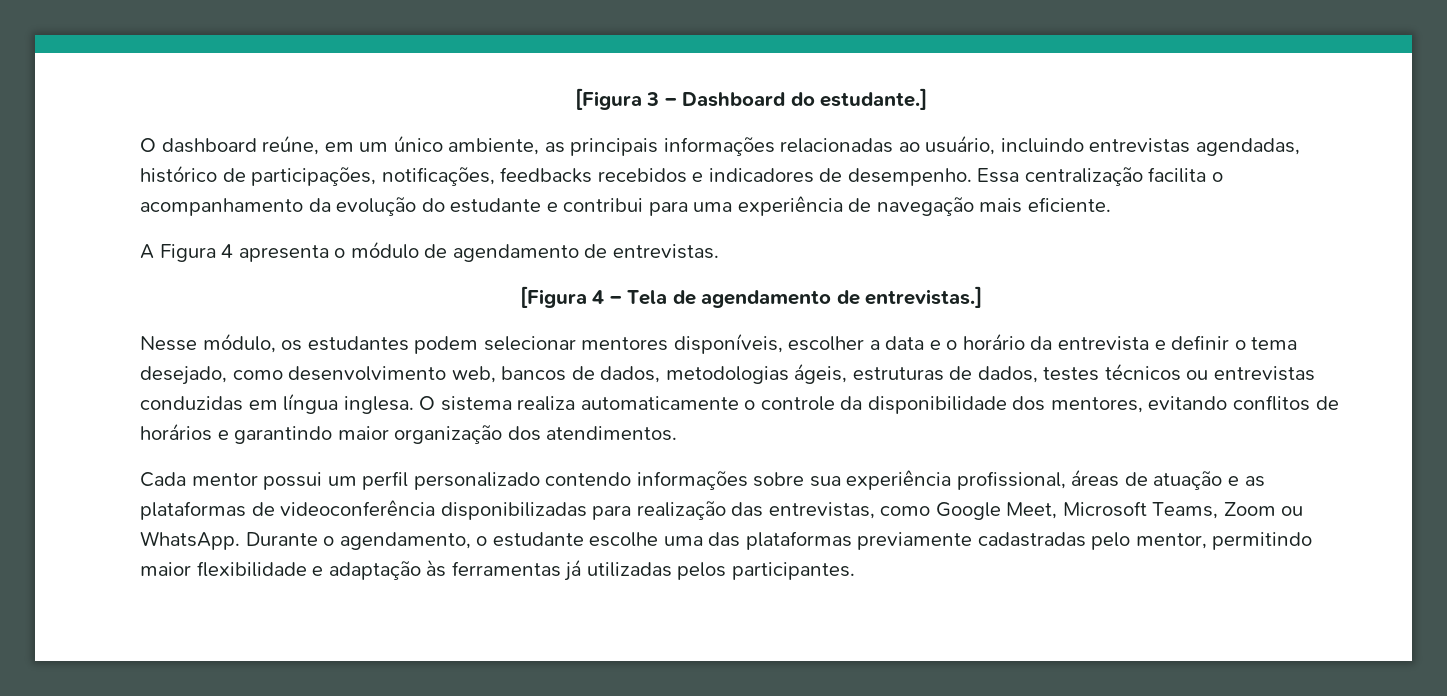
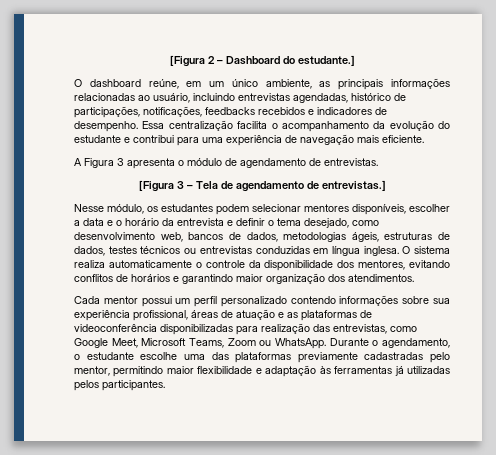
[574,88,660,110] [Figura 3 -> [169,55,215,67] [Figura 2
[221,244,234,258] 4 -> [117,158,124,166] 3
[592,290,605,304] 4 -> [176,181,184,189] 3

